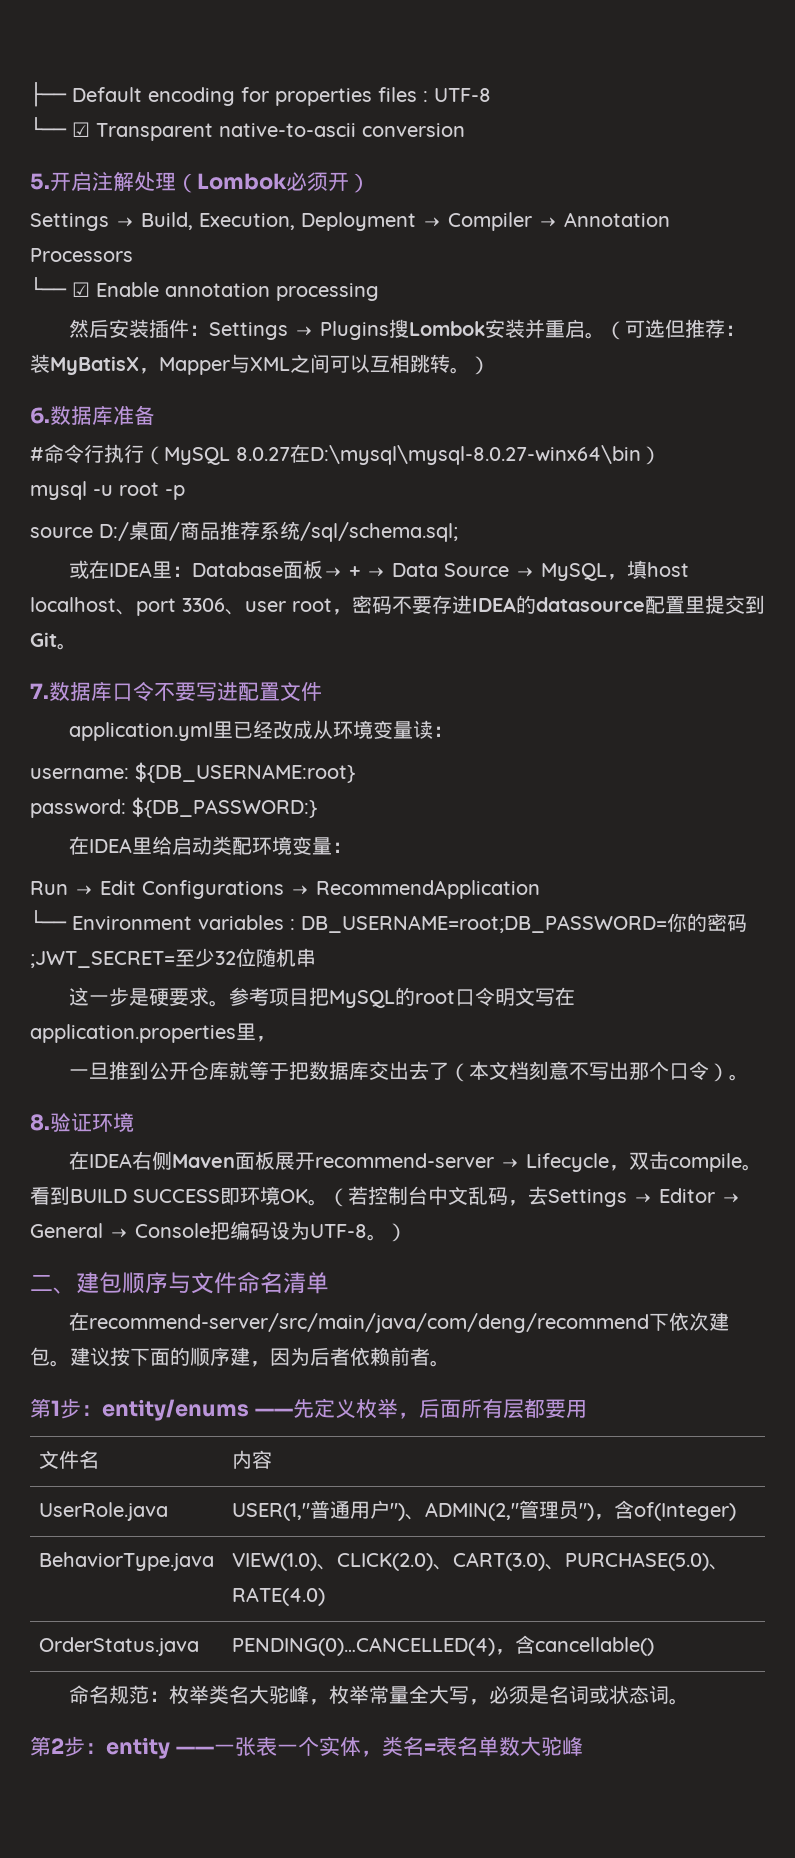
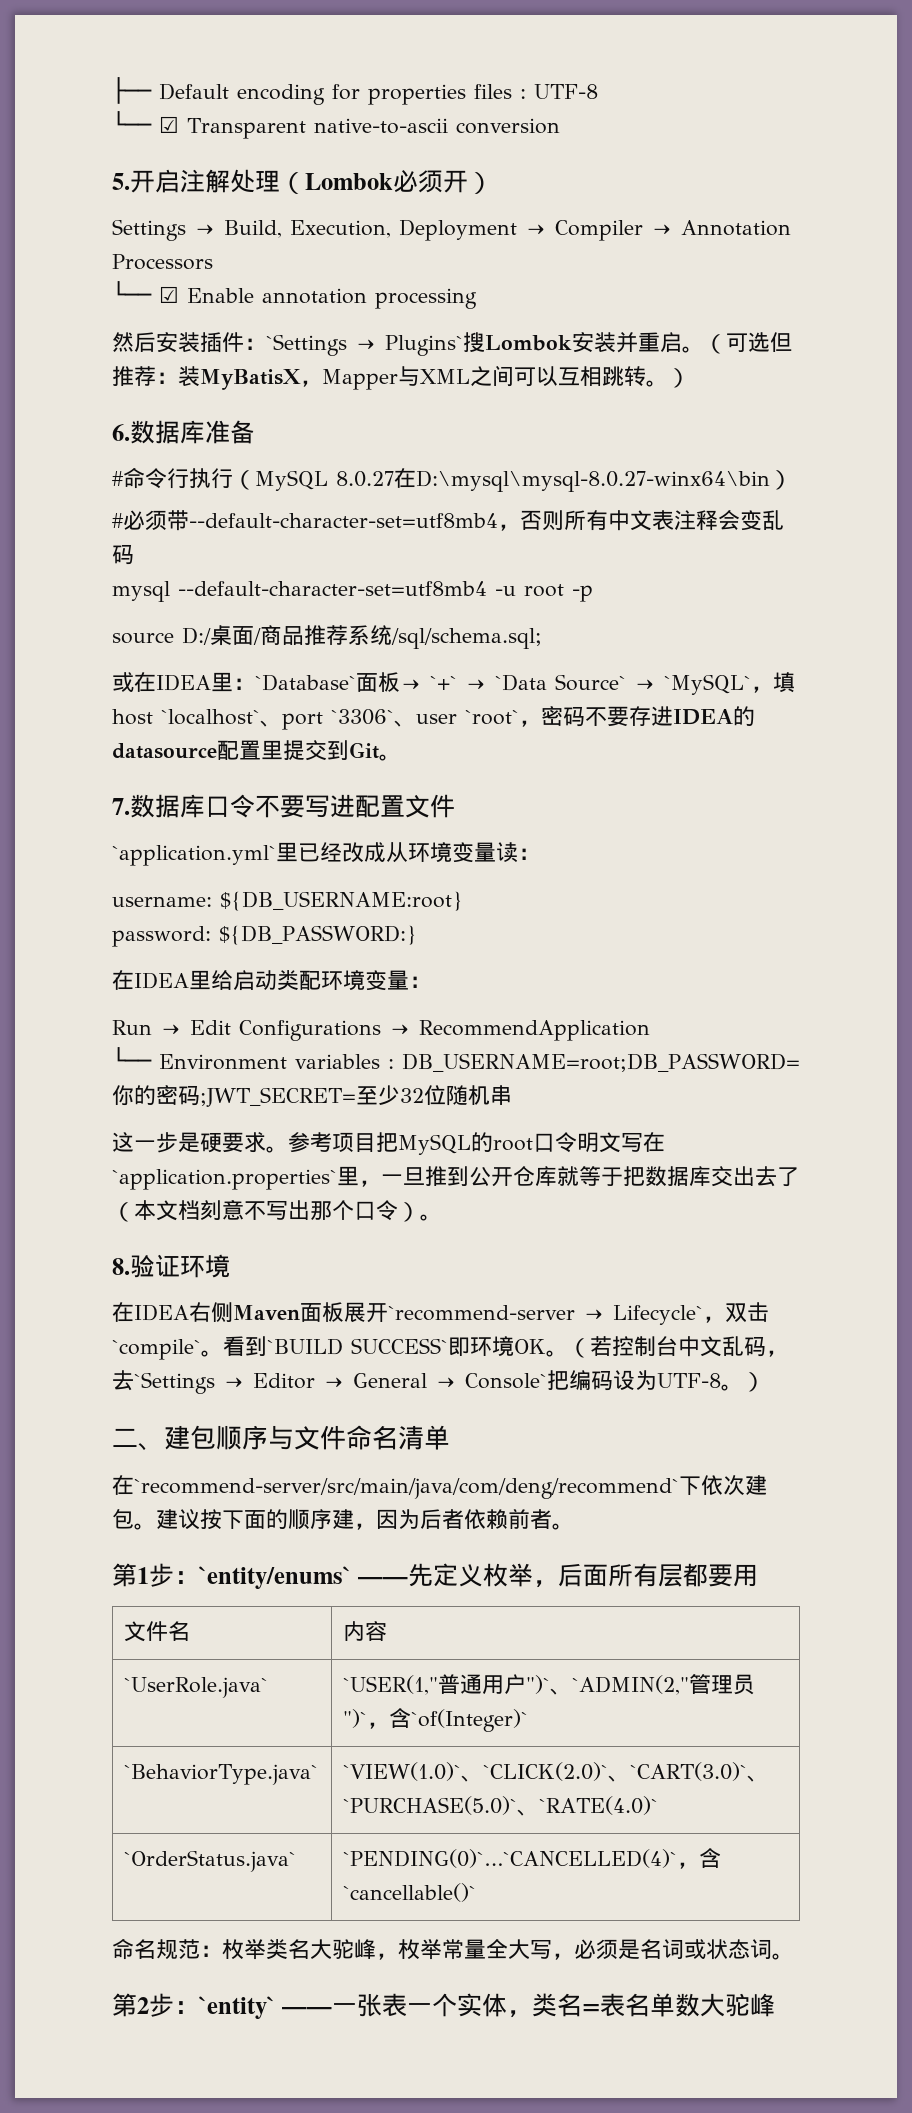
[209,321,390,340] Settings → Plugins -> [266,334,463,356] `Settings → Plugins`
(661, 455) none -> [112,510,784,531] [112,544,134,565] // #必须带--default-character-set=utf8mb4，否则所有中文表注释会变乱码
(87, 490) none -> [178,581,487,596] --default-character-set=utf8mb4
[192,562,284,577] Database -> [255,674,356,691] `Database`
[349,560,690,581] [30,597,332,616] + → Data Source → MySQL，填host localhost、port 3306、user root -> [430,672,795,695] [112,709,519,730] `+` → `Data Source` → `MySQL`，填host `localhost`、port `3306`、user `root`
[69,722,214,741] application.yml -> [112,845,276,866] `application.yml`
[30,1024,236,1043] application.properties -> [112,1169,337,1190] `application.properties`
(276, 1039) // -> (381, 1183) none
[315,1151,763,1172] [30,1186,220,1205] recommend-server → Lifecycle，双击compile。看到BUILD SUCCESS -> [388,1302,769,1325] [112,1336,448,1360] `recommend-server → Lifecycle`，双击`compile`。看到`BUILD SUCCESS`
[548,1189,627,1207] Settings -> [134,1372,215,1394] `Settings
[135,1223,210,1238] Console -> [465,1373,547,1389] Console`
[89,1313,650,1333] recommend-server/src/main/java/com/deng/recommend -> [134,1478,679,1499] `recommend-server/src/main/java/com/deng/recommend`
[102,1399,249,1421] entity/enums -> [199,1566,351,1589] `entity/enums`
[38,1502,168,1521] [231,1500,736,1521] [38,1552,214,1571] [231,1552,729,1571] [231,1587,325,1606] [38,1637,199,1656] [231,1635,654,1656] UserRole.java | USER(1,"普通用户")、ADMIN(2,"管理员")，含of(Integer) // BehaviorType.java | VIEW(1.0)、CLICK(2.0)、CART(3.0)、PURCHASE(5.0)、RATE(4.0) // OrderStatus.java | PENDING(0)…CANCELLED(4)，含cancellable() -> [124,1677,269,1698] [343,1674,756,1695] [343,1708,529,1732] [124,1764,319,1785] [343,1762,770,1782] [343,1796,659,1816] [124,1850,297,1872] [343,1848,722,1869] [343,1883,477,1902] `UserRole.java` | `USER(1,"普通用户")`、`ADMIN(2,"管理员")`，含`of(Integer)` // `BehaviorType.java` | `VIEW(1.0)`、`CLICK(2.0)`、`CART(3.0)`、`PURCHASE(5.0)`、`RATE(4.0)` // `OrderStatus.java` | `PENDING(0)`…`CANCELLED(4)`，含`cancellable()`
[106,1737,170,1759] entity -> [199,1996,275,2019] `entity`

